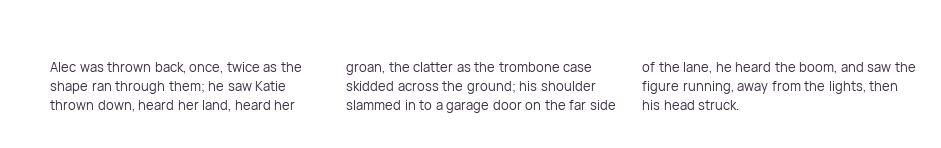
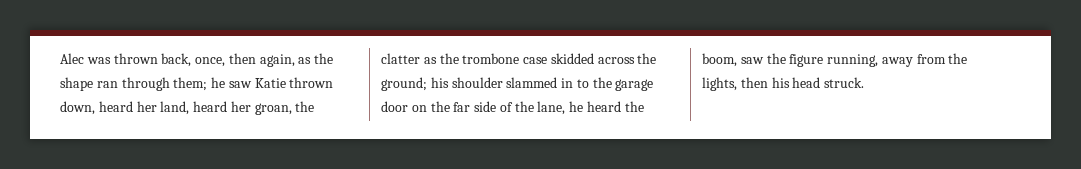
[226,62,260,72] twice -> [228,53,295,67] then again,
[435,102,443,110] a -> [592,77,612,88] the
[840,62,864,72] and -> (737, 60) none

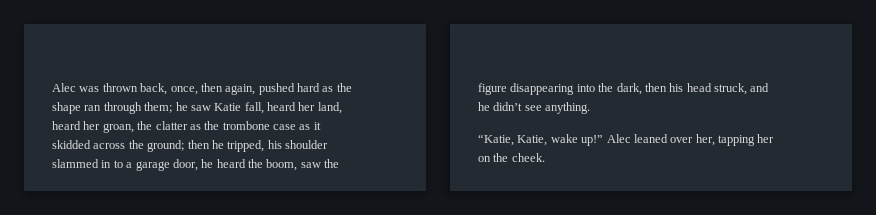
(295, 60) none -> [258,83,320,95] pushed hard
[289,77,334,88] [60,101,95,115] thrown down, -> [244,102,264,114] fall,
(548, 60) none -> [299,122,321,130] as it
(427, 84) none -> [187,140,265,152] then he tripped,
[592,77,654,91] [381,101,566,115] the garage door on the far side of the lane, -> [126,159,198,171] a garage door,
[827,53,968,67] [702,77,865,91] running, away from the lights, then his head struck. -> [510,83,770,95] [478,102,591,114] [478,134,775,146] [478,153,545,162] disappearing into the dark, then his head struck, and he didn’t see anything. // “Katie, Katie, wake up!” Alec leaned over her, tapping her on the cheek.

